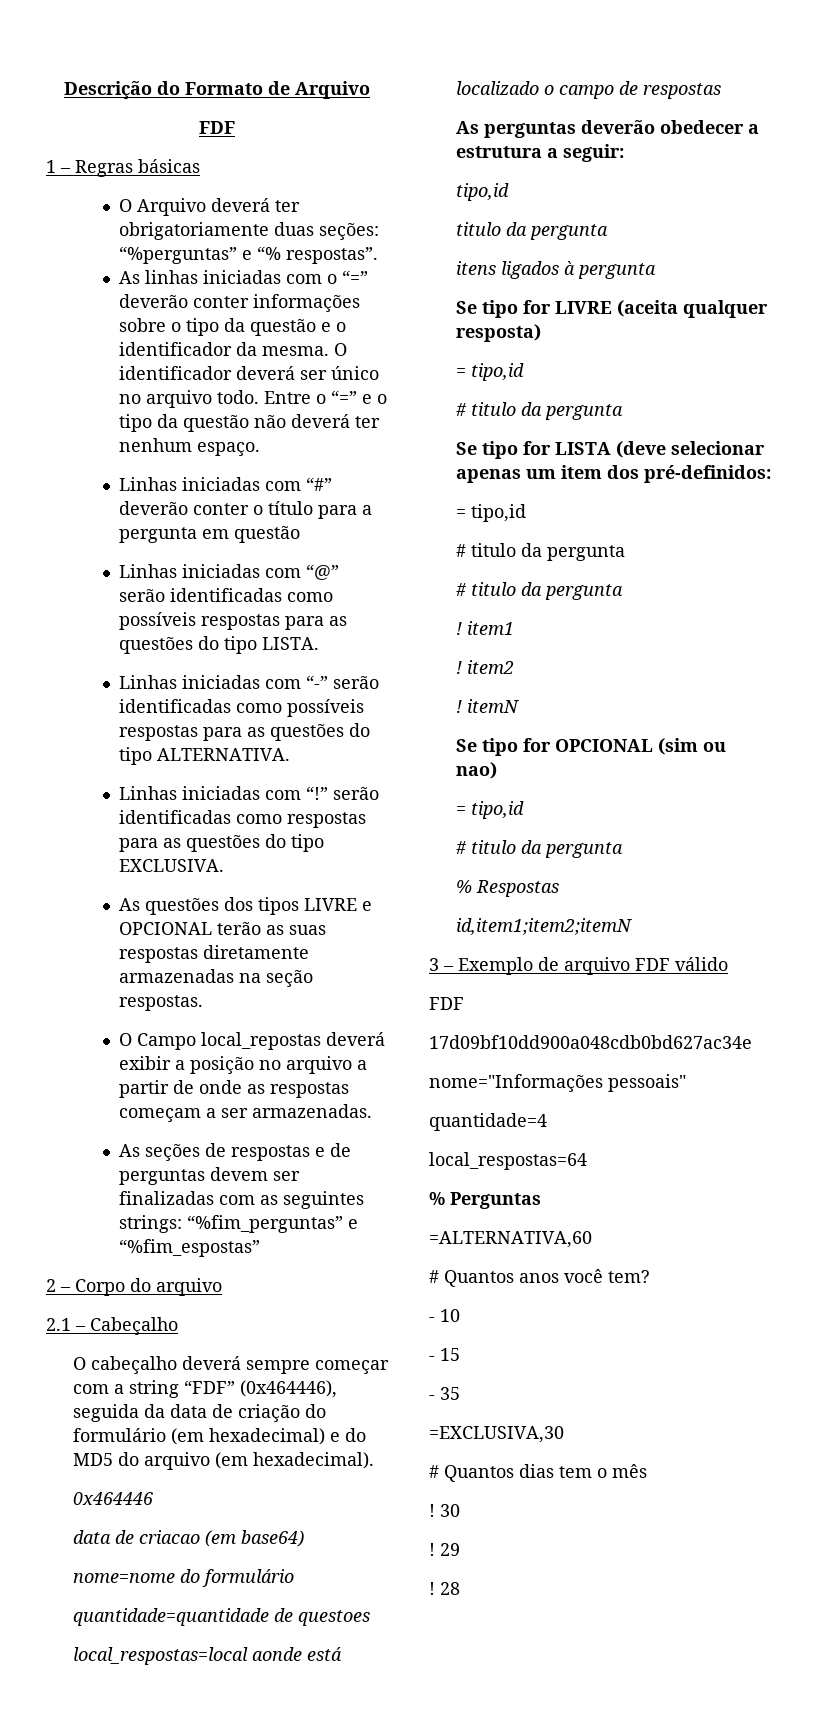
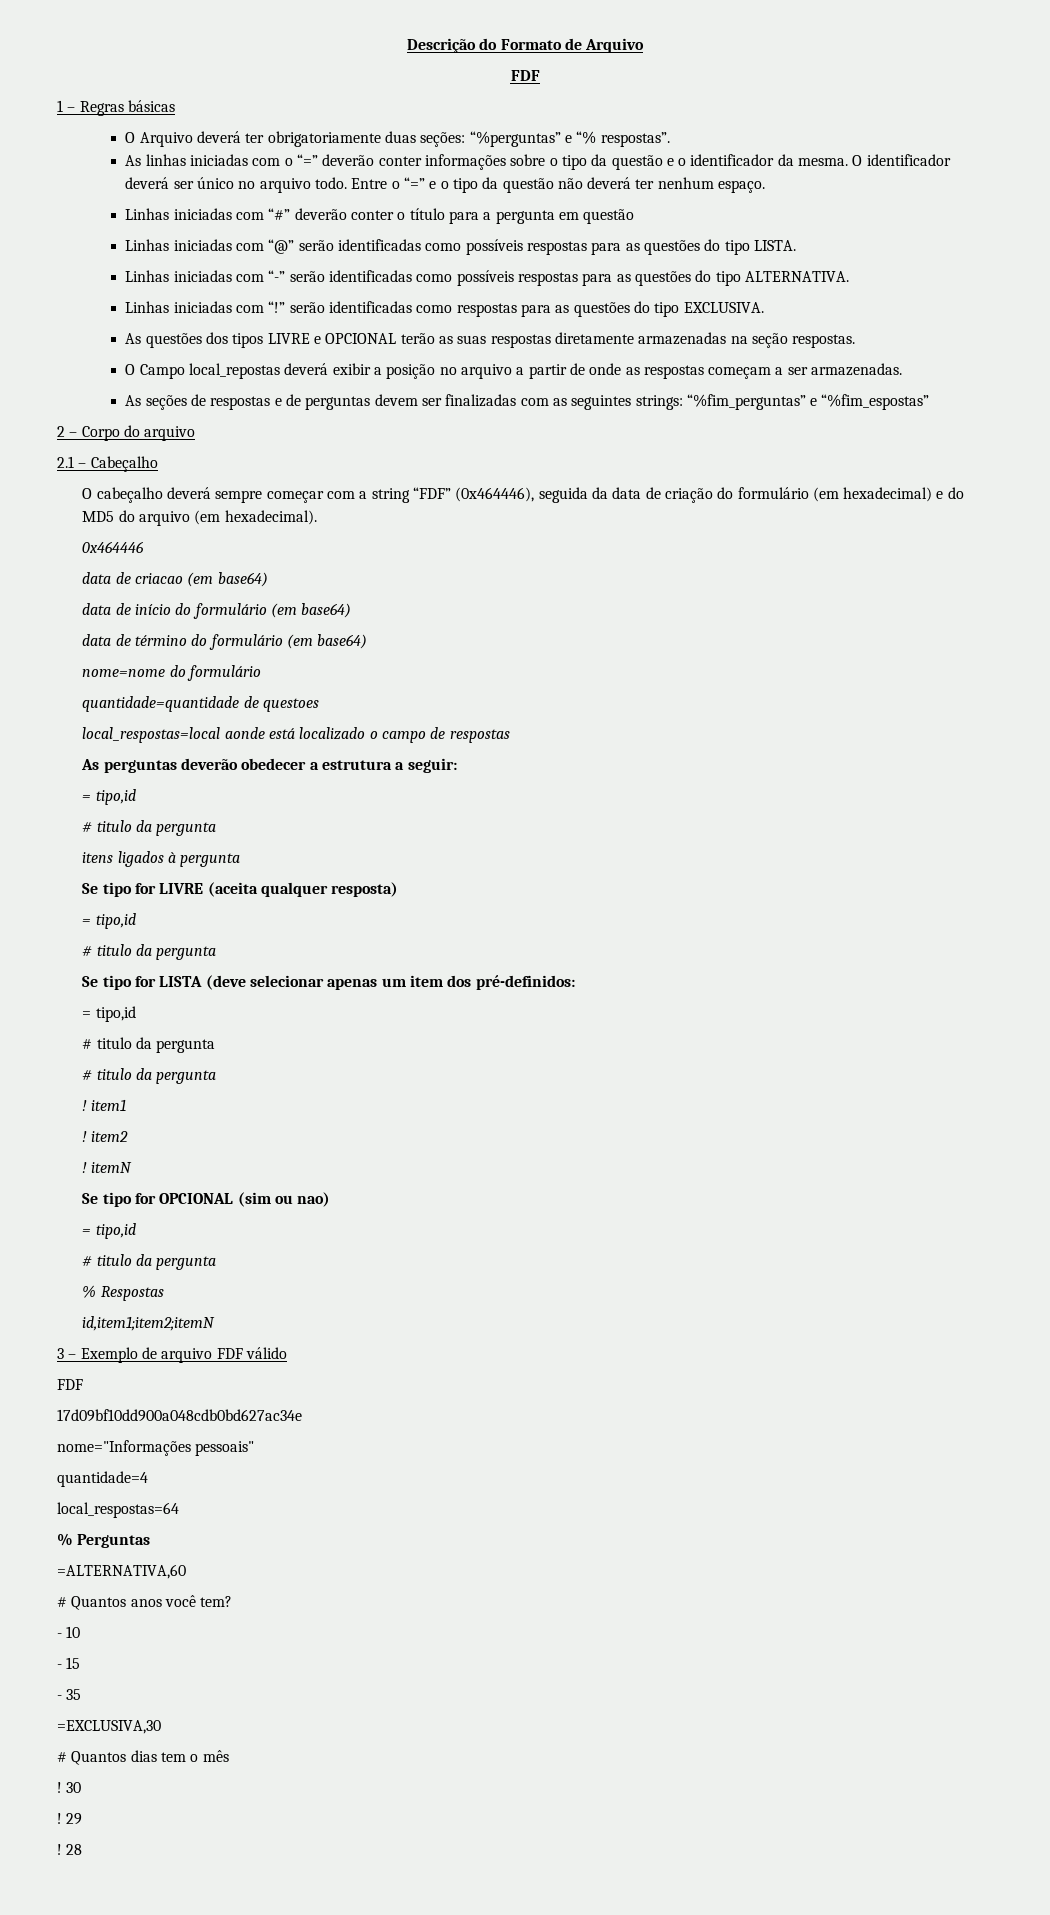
(304, 1538) none -> [82,603,352,619] [82,634,368,650] // data de início do formulário (em base64) // data de término do formulário (em base64)
[455,183,509,201] tipo,id // -> [82,789,136,805] [82,822,93,832] = tipo,id // #

